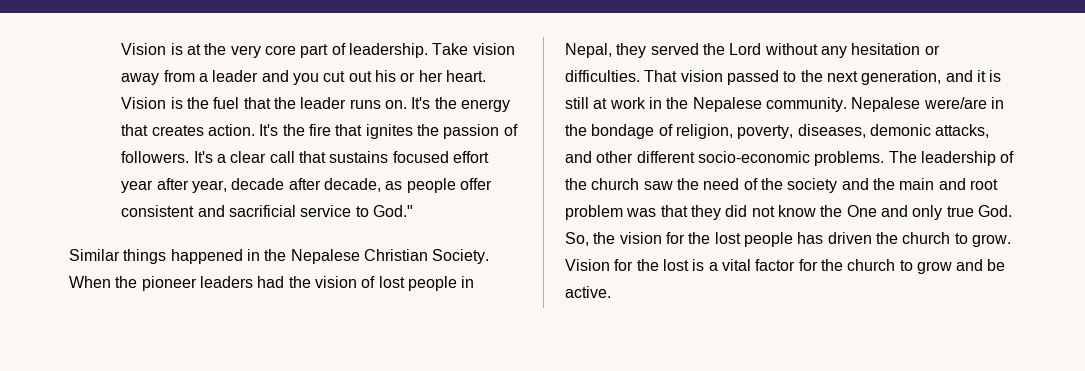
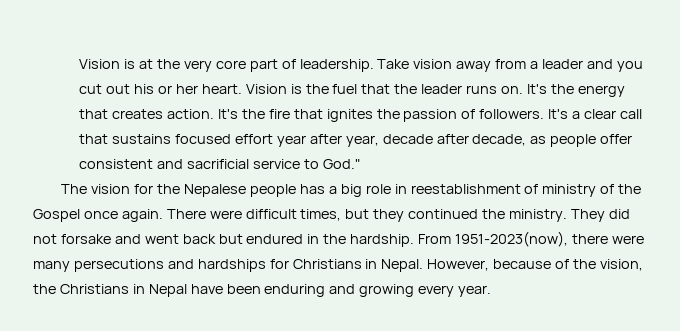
[69,249,490,264] [69,276,475,291] [565,43,940,58] [565,70,1002,85] [565,97,1004,112] [565,124,990,139] [565,151,1015,166] [565,178,998,193] [565,205,1012,220] [565,232,616,246] Similar things happened in the Nepalese Christian Society. When the pioneer leaders had the vision of lost people in Nepal, they served the Lord without any hesitation or difficulties. That vision passed to the next generation, and it is still at work in the Nepalese community. Nepalese were/are in the bondage of religion, poverty, diseases, demonic attacks, and other different socio-economic problems. The leadership of the church saw the need of the society and the main and root problem was that they did not know the One and only true God. So, the -> [61,184,88,194] The
[714,232,741,244] lost -> [184,184,247,197] Nepalese
[827,232,1011,247] [565,259,1006,274] [565,286,611,298] driven the church to grow. Vision for the lost is a vital factor for the church to grow and be active. -> [328,184,642,197] [33,209,630,222] [33,231,644,247] [33,259,643,272] [33,284,492,297] a big role in reestablishment of ministry of the Gospel once again. There were difficult times, but they continued the ministry. They did not forsake and went back but endured in the hardship. From 1951-2023(now), there were many persecutions and hardships for Christians in Nepal. However, because of the vision, the Christians in Nepal have been enduring and growing every year.

